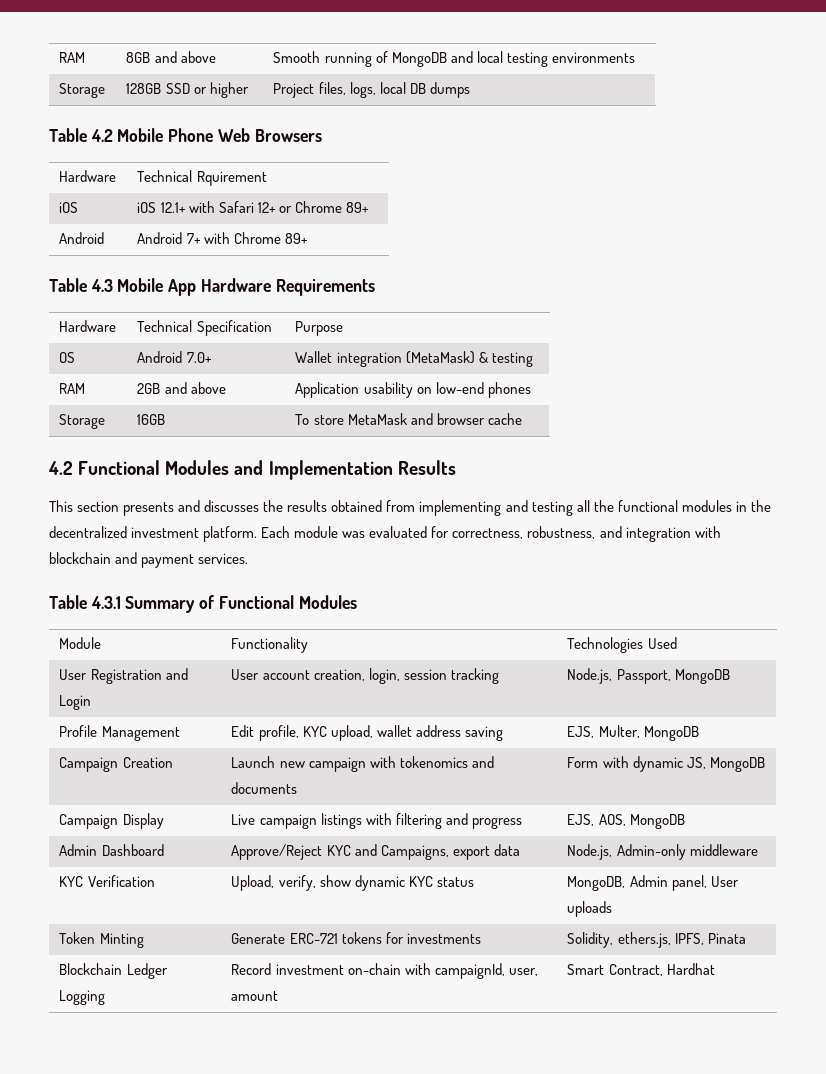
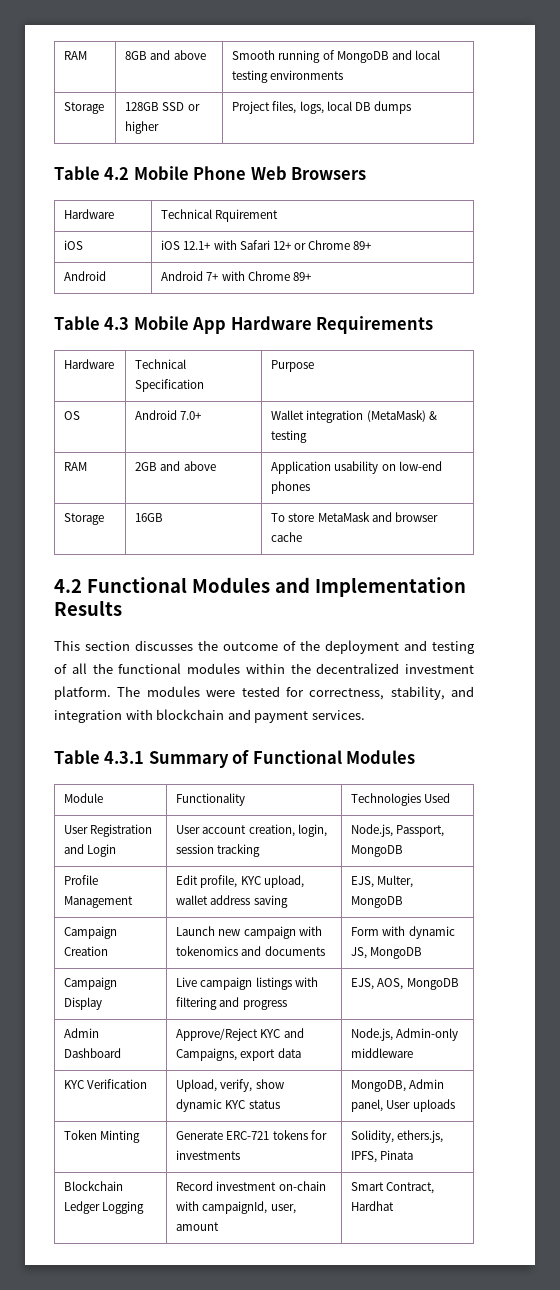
[123,500,502,516] presents and discusses the results obtained from implementing -> [135,640,399,654] discusses the outcome of the deployment
(573, 508) none -> [54,664,67,674] of
[735,501,747,512] in -> [245,663,285,674] within
[261,526,428,538] Each module was evaluated -> [117,686,280,697] The modules were tested
[527,526,596,539] robustness, -> [390,686,445,700] stability,

